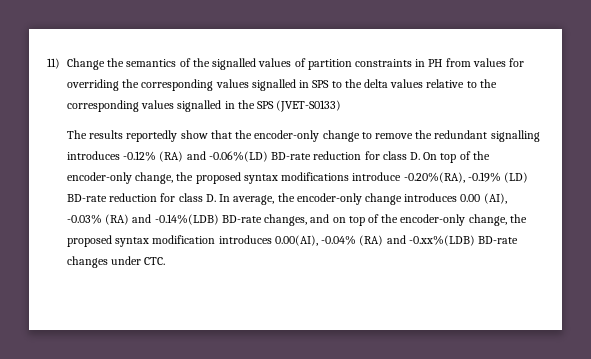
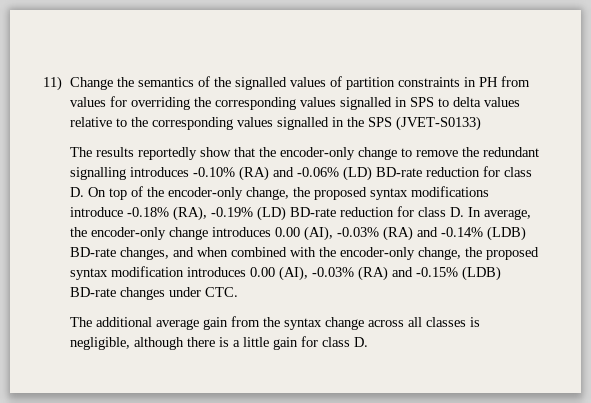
[344,79,362,88] the -> (450, 102) none
[123,151,268,162] -0.12% (RA) and -0.06%(LD) -> [193,166,373,181] -0.10% (RA) and -0.06% (LD)
[403,172,465,183] -0.20%(RA), -> [127,206,208,221] -0.18% (RA),
[154,214,219,225] -0.14%(LDB) -> [441,226,527,241] -0.14% (LDB)
[332,214,379,226] on top of -> [197,247,317,257] when combined with
[274,235,518,246] [66,256,166,268] 0.00(AI), -0.04% (RA) and -0.xx%(LDB) BD-rate changes under CTC. -> [250,266,502,281] [70,287,239,300] [70,316,481,330] [70,336,369,350] 0.00 (AI), -0.03% (RA) and -0.15% (LDB) BD-rate changes under CTC. // The additional average gain from the syntax change across all classes is negligible, although there is a little gain for class D.

